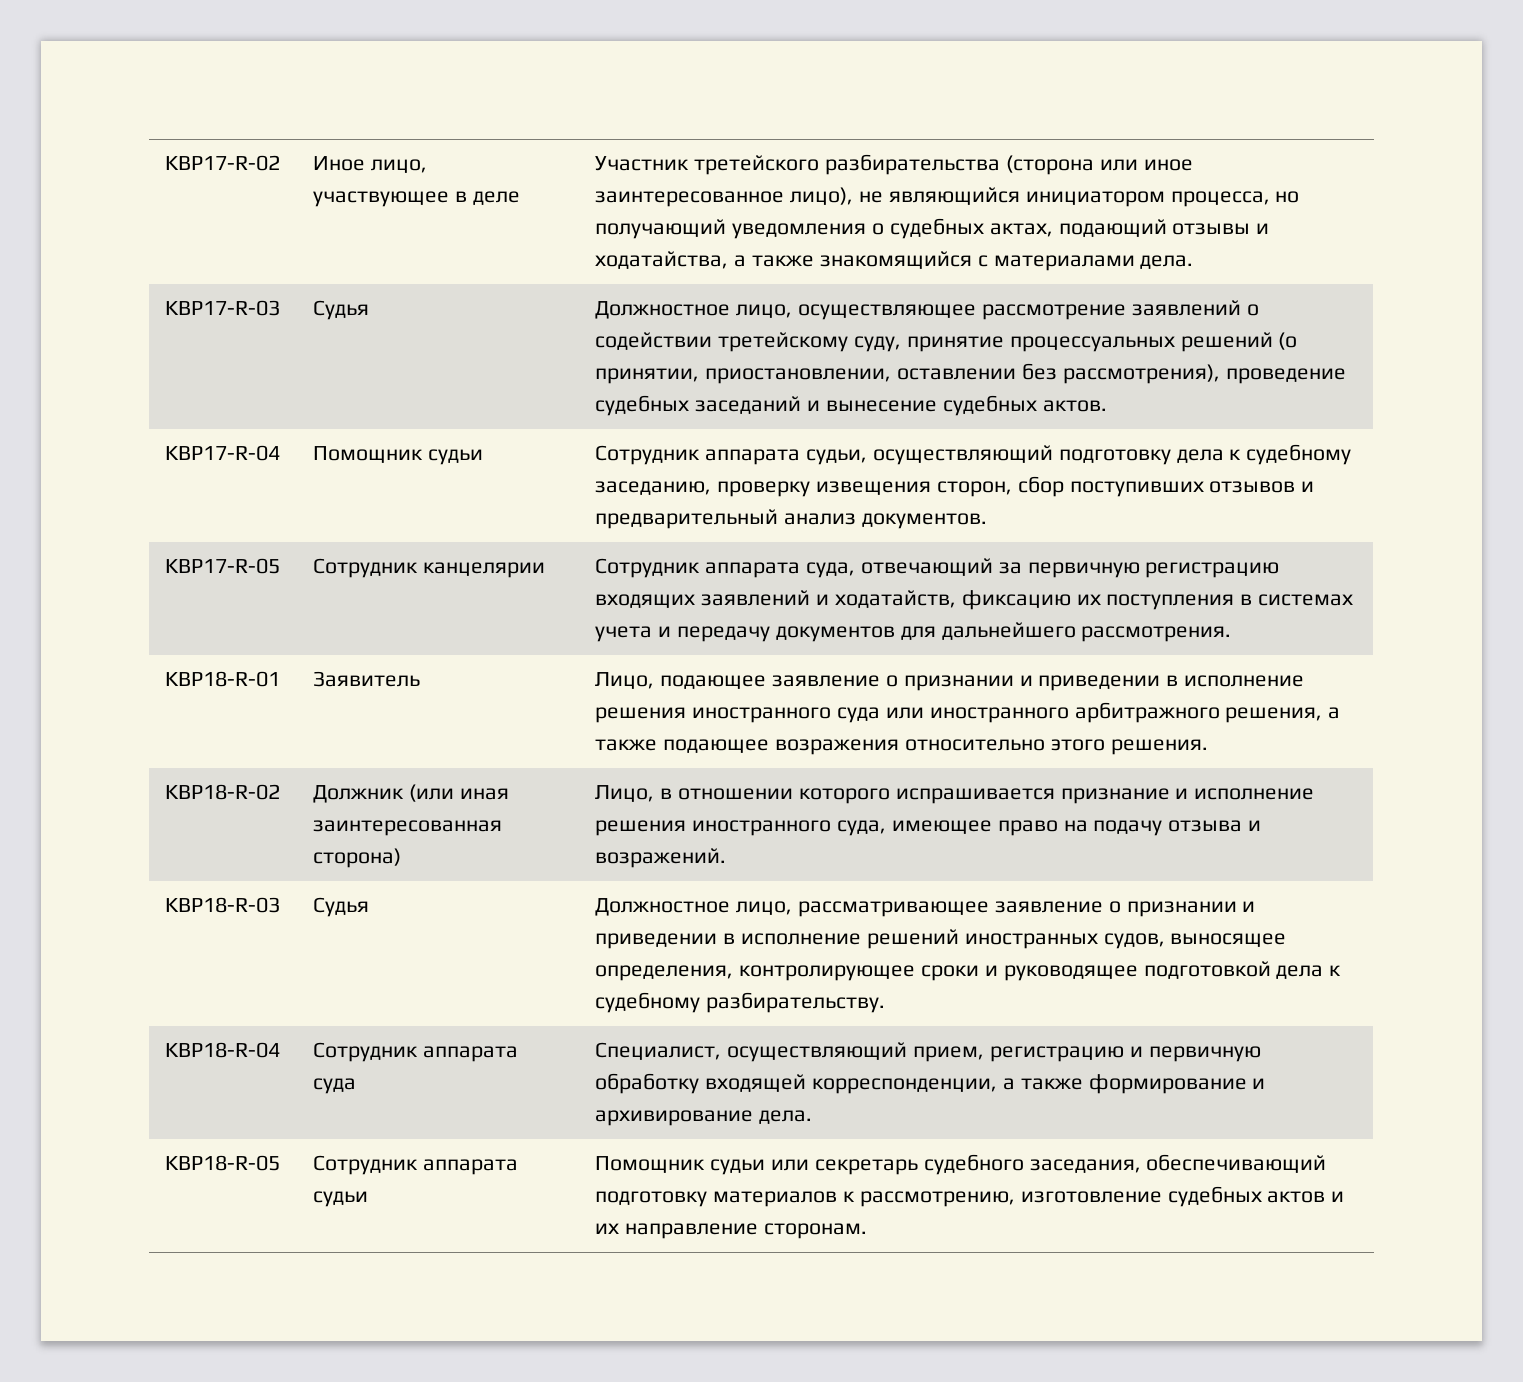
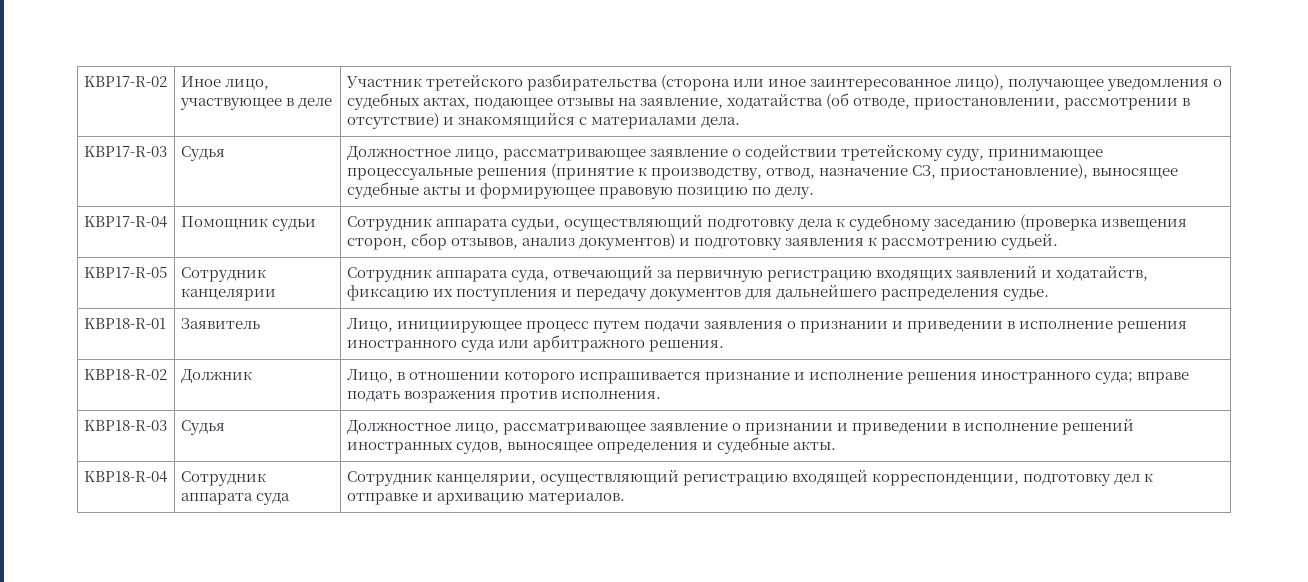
[859,187,1300,207] [595,218,1270,239] [595,251,815,269] не являющийся инициатором процесса, но получающий уведомления о судебных актах, подающий отзывы и ходатайства, а также -> [1008,79,1223,91] [346,93,1191,110] [346,112,454,129] получающее уведомления о судебных актах, подающее отзывы на заявление, ходатайства (об отводе, приостановлении, рассмотрении в отсутствие) и
[798,300,1241,320] осуществляющее рассмотрение заявлений -> [502,149,729,161] рассматривающее заявление
[906,332,1298,352] [595,363,1346,384] [595,395,1107,416] принятие процессуальных решений (о принятии, приостановлении, оставлении без рассмотрения), проведение судебных заседаний и вынесение судебных актов. -> [988,149,1104,161] [346,163,1179,180] [346,182,815,199] принимающее процессуальные решения (принятие к производству, отвод, назначение СЗ, приостановление), выносящее судебные акты и формирующее правовую позицию по делу.
[595,481,811,497] заседанию, проверку -> [934,214,1099,231] заседанию (проверка
[1069,481,1315,497] [595,509,988,529] поступивших отзывов и предварительный анализ документов. -> [450,233,1059,250] отзывов, анализ документов) и подготовку заявления к рассмотрению судьей.
[1240,594,1353,606] [595,626,653,642] в системах учета -> (557, 295) none
[1081,626,1232,642] рассмотрения. -> [881,289,1050,301] распределения судье.
[660,675,881,689] подающее заявление -> [396,321,784,333] инициирующее процесс путем подачи заявления
[929,702,1341,723] [595,739,1105,755] иностранного арбитражного решения, а также подающее возражения относительно этого -> [533,335,646,352] арбитражного
[409,784,510,802] [313,820,503,836] [313,848,402,868] (или иная заинтересованная сторона) -> (252, 376) none
[837,820,1261,836] [595,848,727,868] суда, имеющее право на подачу отзыва и возражений. -> [1095,372,1190,384] [346,390,662,403] суда; вправе подать возражения против исполнения.
[595,961,1342,981] [595,992,886,1013] [165,1042,281,1058] [313,1042,519,1062] [313,1078,357,1094] [595,1042,1261,1062] [595,1073,1266,1094] [595,1110,813,1126] [165,1155,281,1171] [313,1155,519,1175] [313,1191,369,1207] [595,1154,1327,1175] [595,1186,1345,1207] [595,1223,868,1239] определения, контролирующее сроки и руководящее подготовкой дела к судебному разбирательству. // KBP18-R-04 | Сотрудник аппарата суда | Специалист, осуществляющий прием, регистрацию и первичную обработку входящей корреспонденции, а также формирование и архивирование дела. // KBP18-R-05 | Сотрудник аппарата судьи | Помощник судьи или секретарь судебного заседания, обеспечивающий подготовку материалов к рассмотрению, изготовление судебных актов и их направление сторонам. -> [597,437,837,454] [83,471,167,483] [180,471,266,486] [180,493,290,505] [346,469,1154,486] [346,492,626,505] определения и судебные акты. // KBP18-R-04 | Сотрудник аппарата суда | Сотрудник канцелярии, осуществляющий регистрацию входящей корреспонденции, подготовку дел к отправке и архивацию материалов.

